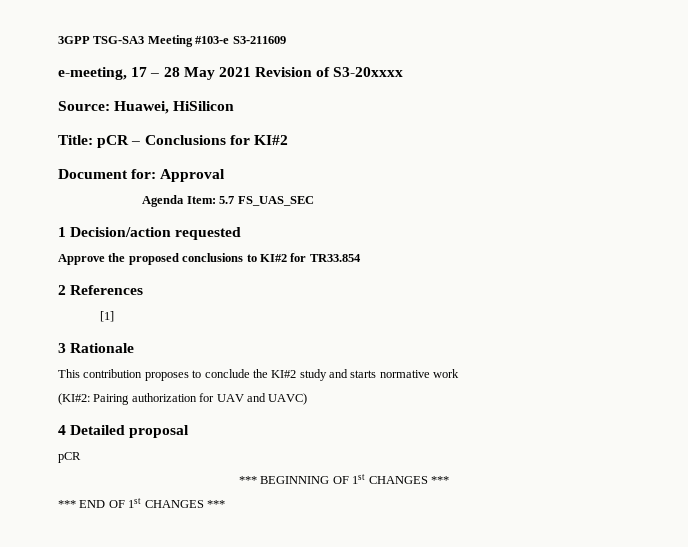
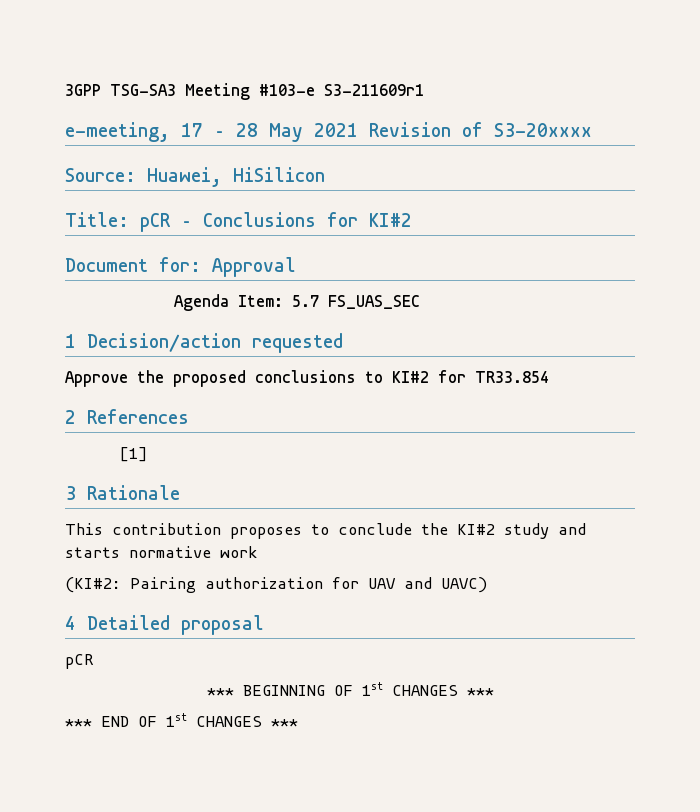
[232,36,286,44] S3-211609 -> [324,84,424,96] S3-211609r1

